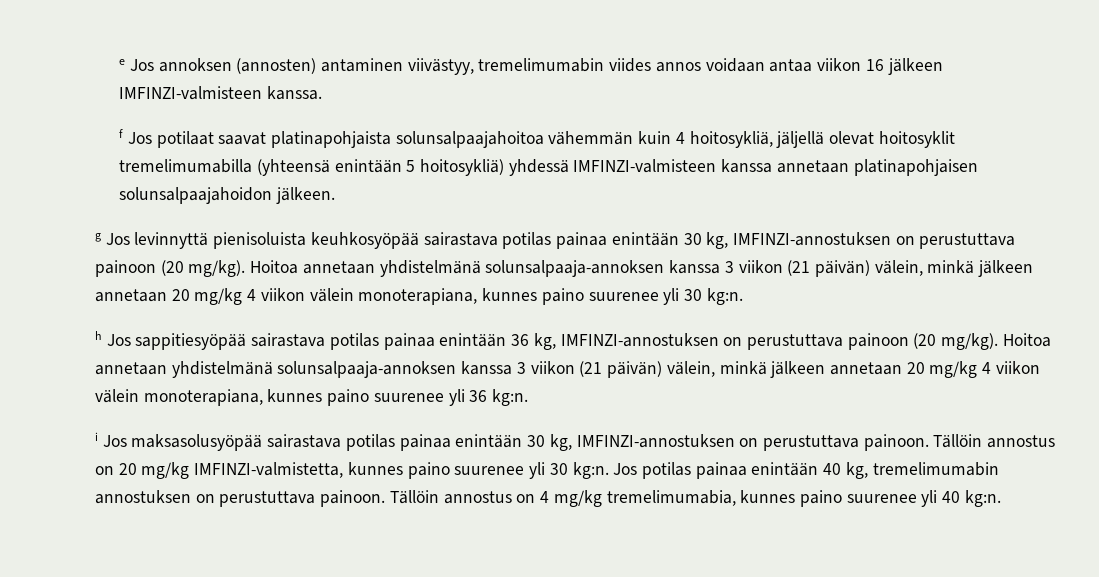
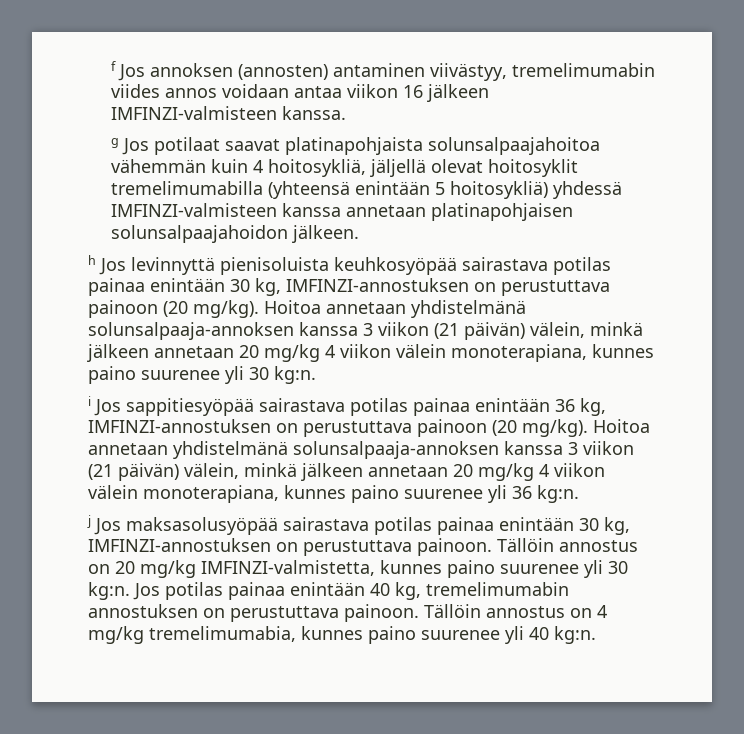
[119,59,126,65] e -> [111,61,117,71] f
[119,129,124,138] f -> [111,138,120,148] g
[95,233,101,242] g -> [88,255,96,265] h
[95,331,102,340] h -> [88,396,91,406] i
[95,432,98,441] i -> [87,515,91,528] j

